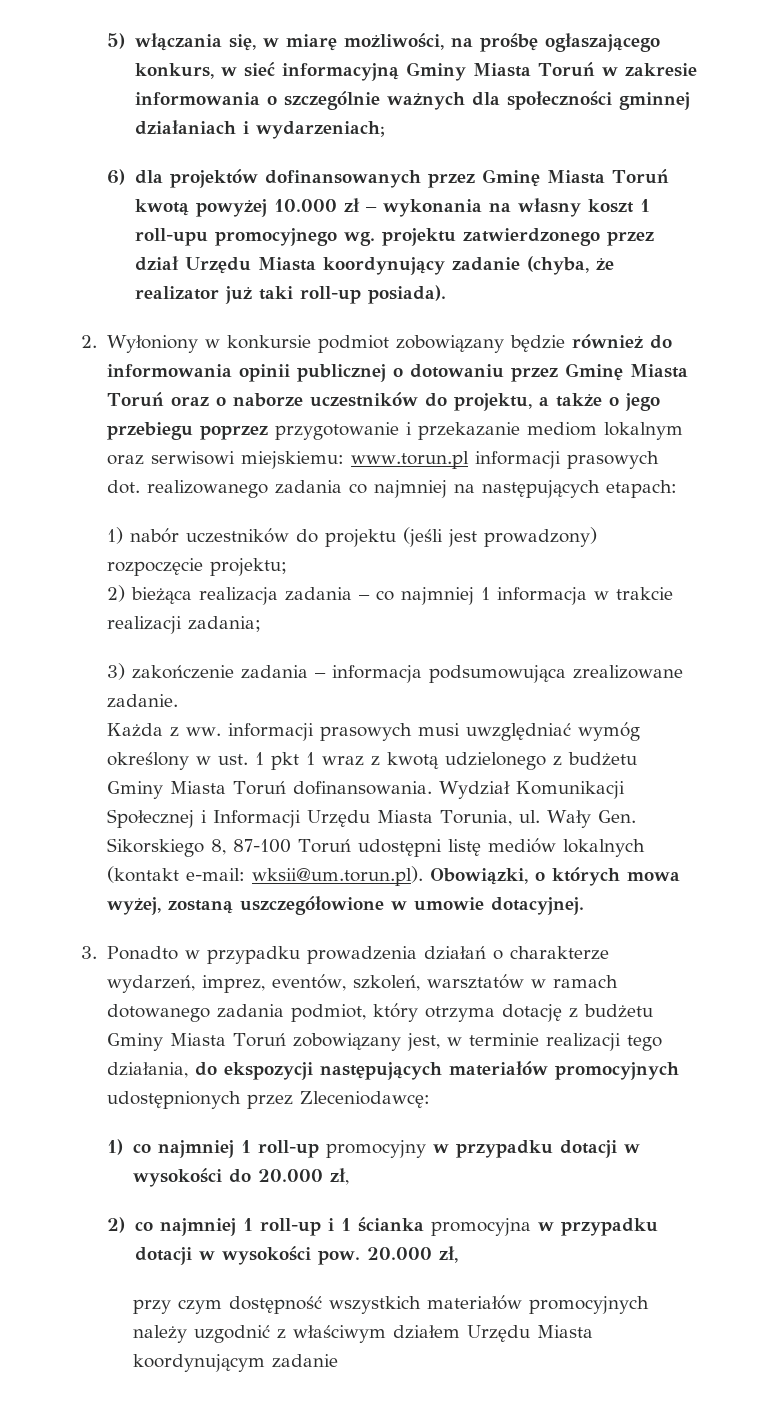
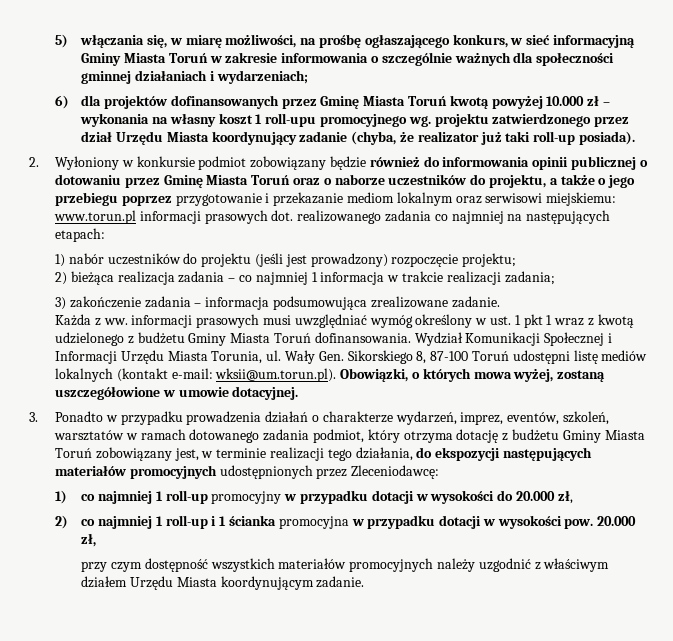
[272,1354,339,1368] zadanie -> [316,576,365,588] zadanie.

